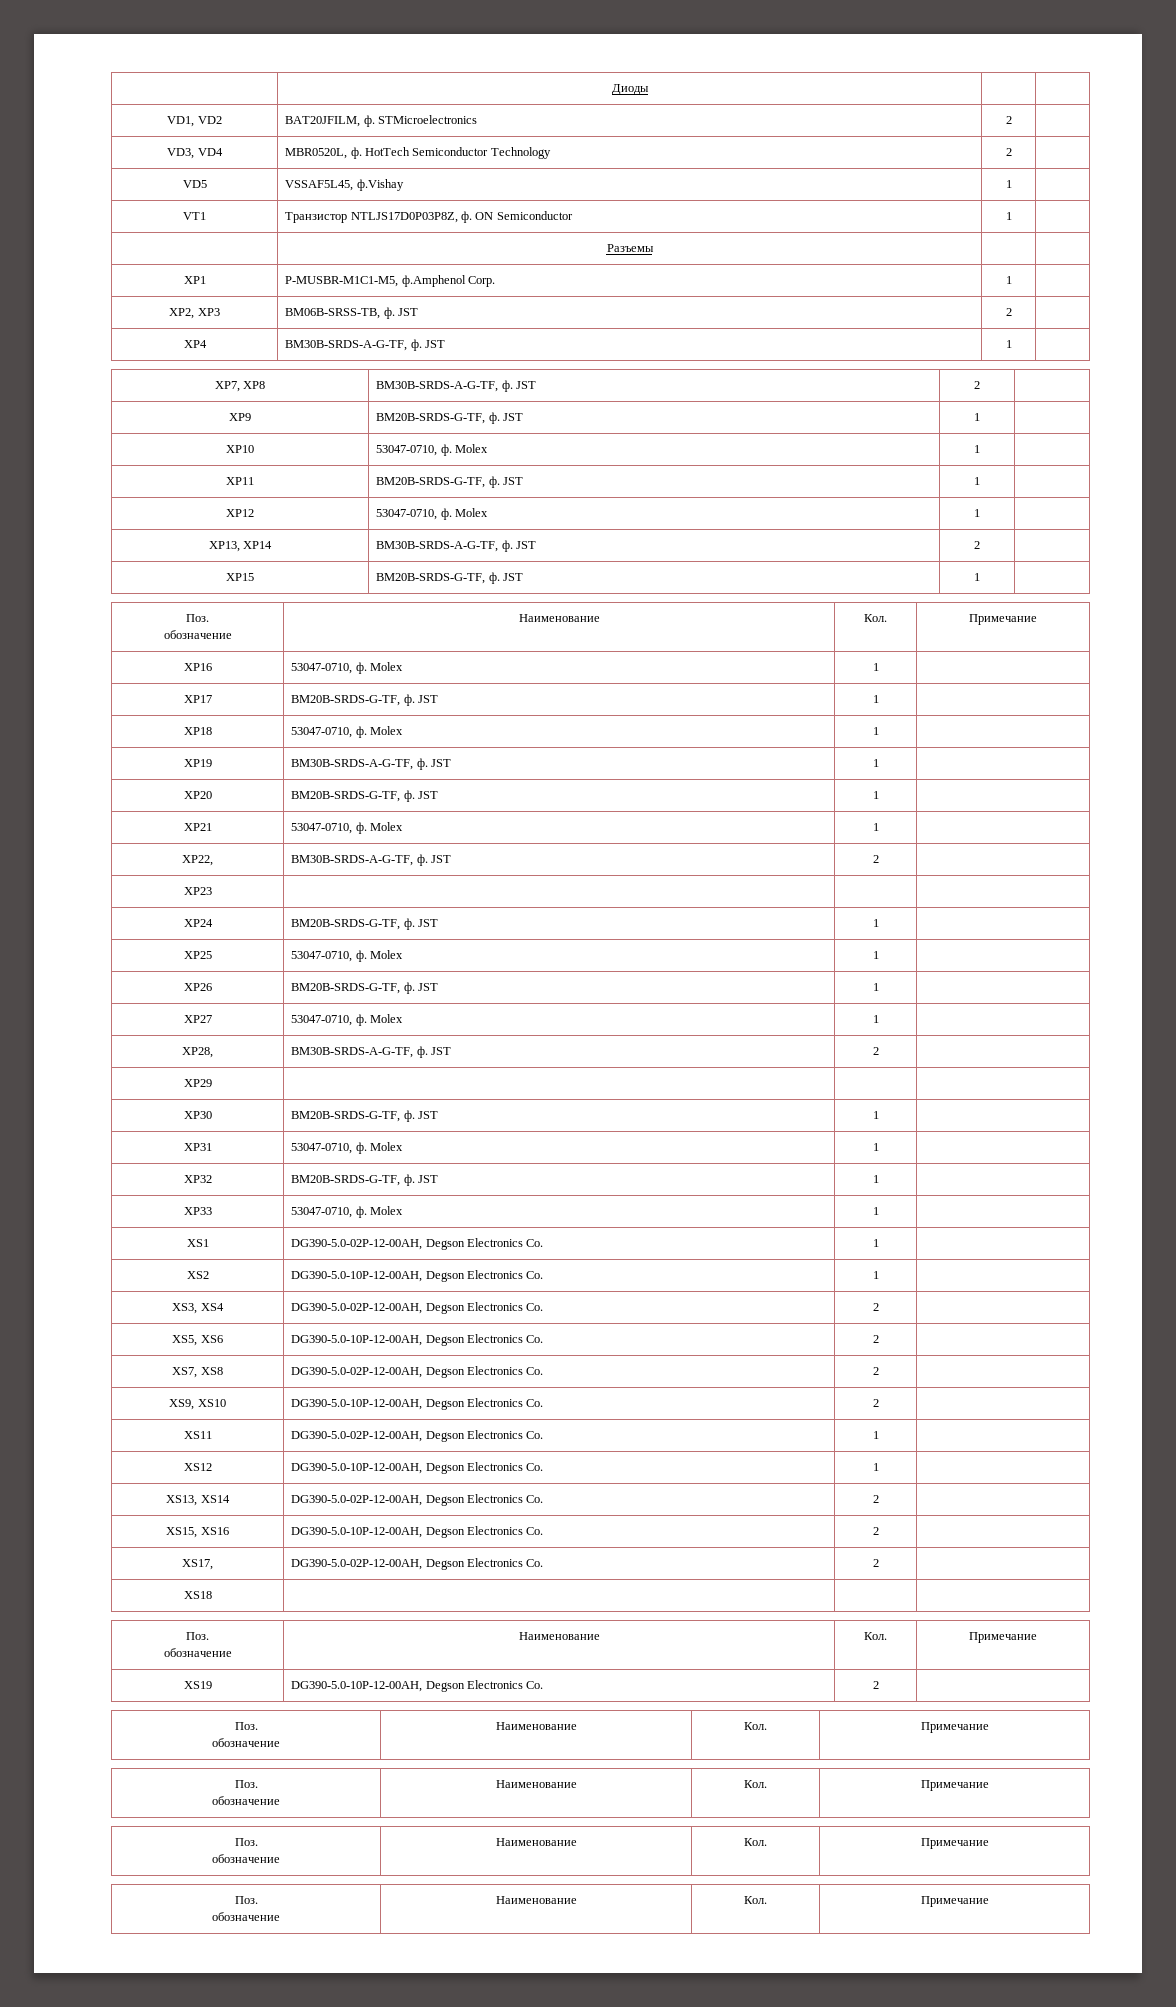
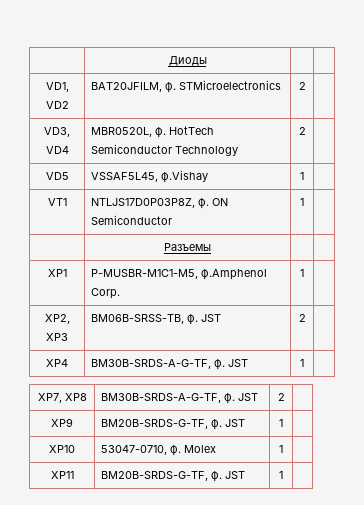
[285,212,348,223] Транзистор -> (67, 202) none
[226,509,254,517] [376,508,488,520] [974,509,980,517] [208,541,273,552] [376,540,536,552] [974,541,980,549] [226,573,254,581] [376,572,523,584] [974,573,980,581] [186,614,209,622] [163,630,232,639] [518,614,600,622] [864,614,887,622] [969,614,1037,625] [183,663,212,671] [291,662,403,674] [872,663,879,671] [183,695,212,703] [291,694,438,706] [872,695,879,703] [183,727,212,735] [291,726,403,738] [872,727,879,735] [183,759,212,767] [291,758,451,770] [872,759,879,767] [183,791,212,799] [291,790,438,802] [872,791,879,799] [183,823,212,831] [291,822,403,834] [872,823,879,831] [182,855,213,866] [291,854,451,866] [872,855,879,863] [183,887,212,895] [183,919,213,927] [291,918,438,930] [872,919,879,927] [183,951,212,959] [291,950,403,962] [872,951,879,959] [183,983,212,991] [291,982,438,994] [872,983,879,991] [183,1015,212,1023] [291,1014,403,1026] [872,1015,879,1023] [182,1047,213,1058] [291,1046,451,1058] [872,1047,879,1055] [183,1079,212,1087] [183,1111,212,1119] [291,1110,438,1122] [872,1111,879,1119] [183,1143,212,1151] [291,1142,403,1154] [872,1143,879,1151] [183,1175,212,1183] [291,1174,438,1186] [872,1175,879,1183] [183,1207,212,1215] [291,1206,403,1218] [872,1207,879,1215] [186,1239,209,1247] [291,1238,544,1250] [872,1239,879,1247] [186,1271,209,1279] [291,1270,544,1282] [872,1271,879,1279] [172,1303,224,1314] [291,1302,544,1314] [872,1303,879,1311] [172,1335,223,1346] [291,1334,544,1346] [872,1335,879,1343] [172,1367,223,1378] [291,1366,544,1378] [872,1367,879,1375] [169,1399,226,1410] [291,1398,544,1410] [872,1399,879,1407] [183,1431,212,1439] [291,1430,544,1442] [872,1431,879,1439] [183,1463,212,1471] [291,1462,544,1474] [872,1463,879,1471] [166,1495,230,1506] [291,1494,544,1506] [872,1495,879,1503] [166,1527,229,1538] [291,1526,544,1538] [872,1527,879,1535] [182,1559,213,1570] [291,1558,544,1570] [872,1559,879,1567] [183,1591,212,1599] [186,1632,209,1640] [163,1648,232,1657] [518,1632,600,1640] [864,1632,887,1640] [969,1632,1037,1643] [183,1681,212,1689] [291,1680,544,1692] [872,1681,879,1689] [234,1722,258,1730] [212,1738,280,1747] [495,1722,577,1730] [744,1722,767,1730] [920,1722,989,1733] [234,1780,258,1788] [212,1796,280,1805] [495,1780,577,1788] [744,1780,767,1788] [920,1780,989,1791] [234,1838,258,1846] [212,1854,280,1863] [495,1838,577,1846] [744,1838,767,1846] [920,1838,989,1849] [234,1896,258,1904] [212,1912,280,1921] [495,1896,577,1904] [744,1896,767,1904] [920,1896,989,1907] // XP12 | 53047-0710, ф. Molex | 1 | // XP13, XP14 | BM30B-SRDS-A-G-TF, ф. JST | 2 | // XP15 | BM20B-SRDS-G-TF, ф. JST | 1 | // Поз. // обозначение | Наименование | Кол. | Примечание // XP16 | 53047-0710, ф. Molex | 1 | // XP17 | BM20B-SRDS-G-TF, ф. JST | 1 | // XP18 | 53047-0710, ф. Molex | 1 | // XP19 | BM30B-SRDS-A-G-TF, ф. JST | 1 | // XP20 | BM20B-SRDS-G-TF, ф. JST | 1 | // XP21 | 53047-0710, ф. Molex | 1 | // XP22, | BM30B-SRDS-A-G-TF, ф. JST | 2 | // XP23 | | | // XP24 | BM20B-SRDS-G-TF, ф. JST | 1 | // XP25 | 53047-0710, ф. Molex | 1 | // XP26 | BM20B-SRDS-G-TF, ф. JST | 1 | // XP27 | 53047-0710, ф. Molex | 1 | // XP28, | BM30B-SRDS-A-G-TF, ф. JST | 2 | // XP29 | | | // XP30 | BM20B-SRDS-G-TF, ф. JST | 1 | // XP31 | 53047-0710, ф. Molex | 1 | // XP32 | BM20B-SRDS-G-TF, ф. JST | 1 | // XP33 | 53047-0710, ф. Molex | 1 | // XS1 | DG390-5.0-02P-12-00AH, Degson Electronics Co. | 1 | // XS2 | DG390-5.0-10P-12-00AH, Degson Electronics Co. | 1 | // XS3, XS4 | DG390-5.0-02P-12-00AH, Degson Electronics Co. | 2 | // XS5, XS6 | DG390-5.0-10P-12-00AH, Degson Electronics Co. | 2 | // XS7, XS8 | DG390-5.0-02P-12-00AH, Degson Electronics Co. | 2 | // XS9, XS10 | DG390-5.0-10P-12-00AH, Degson Electronics Co. | 2 | // XS11 | DG390-5.0-02P-12-00AH, Degson Electronics Co. | 1 | // XS12 | DG390-5.0-10P-12-00AH, Degson Electronics Co. | 1 | // XS13, XS14 | DG390-5.0-02P-12-00AH, Degson Electronics Co. | 2 | // XS15, XS16 | DG390-5.0-10P-12-00AH, Degson Electronics Co. | 2 | // XS17, | DG390-5.0-02P-12-00AH, Degson Electronics Co. | 2 | // XS18 | | | // Поз. // обозначение | Наименование | Кол. | Примечание // XS19 | DG390-5.0-10P-12-00AH, Degson Electronics Co. | 2 | // Поз. // обозначение | Наименование | Кол. | Примечание // Поз. // обозначение | Наименование | Кол. | Примечание // Поз. // обозначение | Наименование | Кол. | Примечание // Поз. // обозначение | Наименование | Кол. | Примечание -> (283, 475) none

